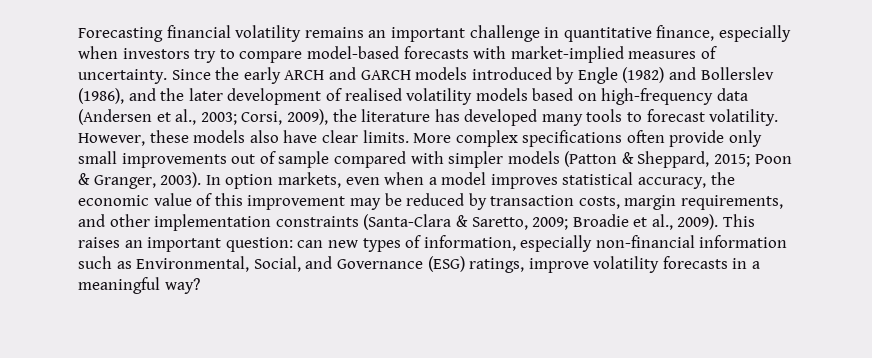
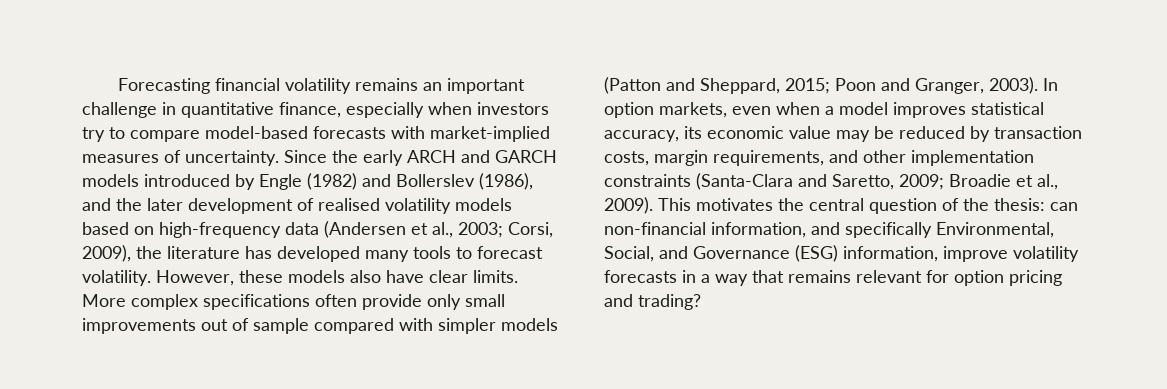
[621,152,634,164] & -> [666,78,695,91] and
[78,173,90,185] & -> [881,78,910,91] and
[710,172,735,185] the -> [684,126,702,139] its
[196,193,346,210] of this improvement -> (831, 132) none
[455,215,468,227] & -> [798,174,827,187] and
[78,235,788,252] [78,256,132,269] raises an important question: can new types of information, especially non-financial information such as -> [696,198,1078,214] [604,222,932,238] motivates the central question of the thesis: can non-financial information, and specifically
[469,258,525,273] ratings, -> [843,246,938,262] information,
[78,277,200,294] meaningful way? -> [715,270,1062,286] [604,294,701,310] way that remains relevant for option pricing and trading?

